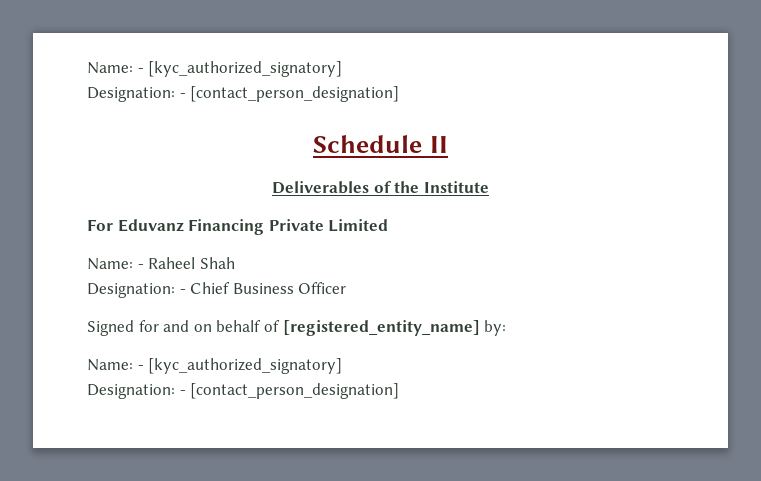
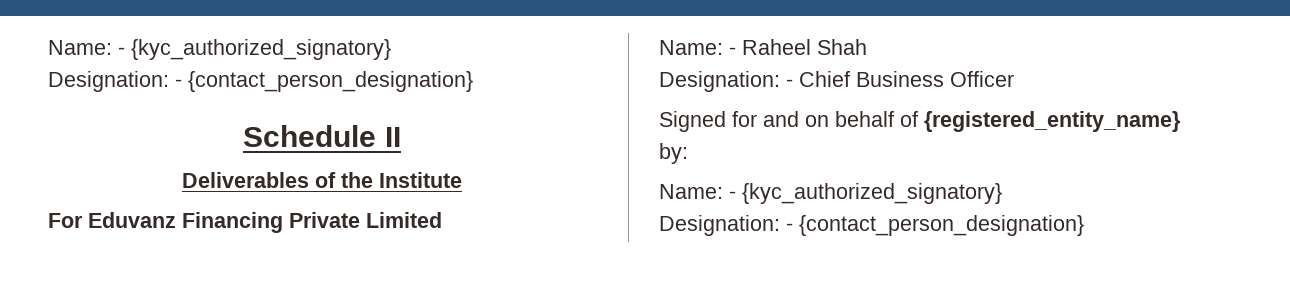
[87,61,343,77] [87,86,400,102] Name: - [kyc_authorized_signatory] // Designation: - [contact_person_designation] -> [48,39,391,60] [48,71,473,92] Name: - {kyc_authorized_signatory} // Designation: - {contact_person_designation}
[282,320,480,336] [registered_entity_name] -> [924,111,1181,132] {registered_entity_name}
[148,358,343,374] [87,383,400,399] [kyc_authorized_signatory] // Designation: - [contact_person_designation] -> [742,183,1002,204] [659,215,1084,236] {kyc_authorized_signatory} // Designation: - {contact_person_designation}

